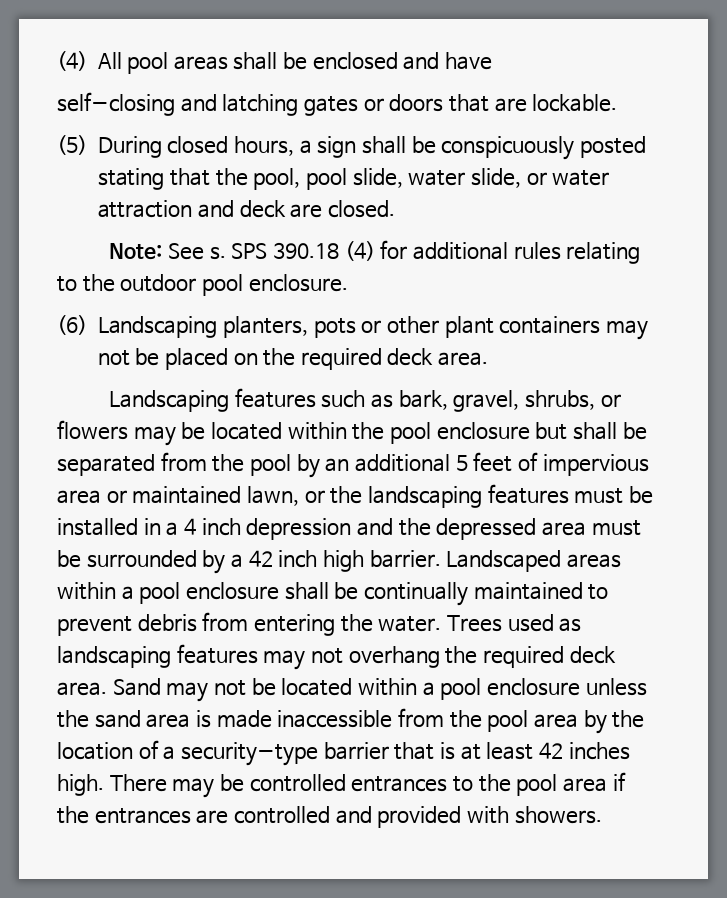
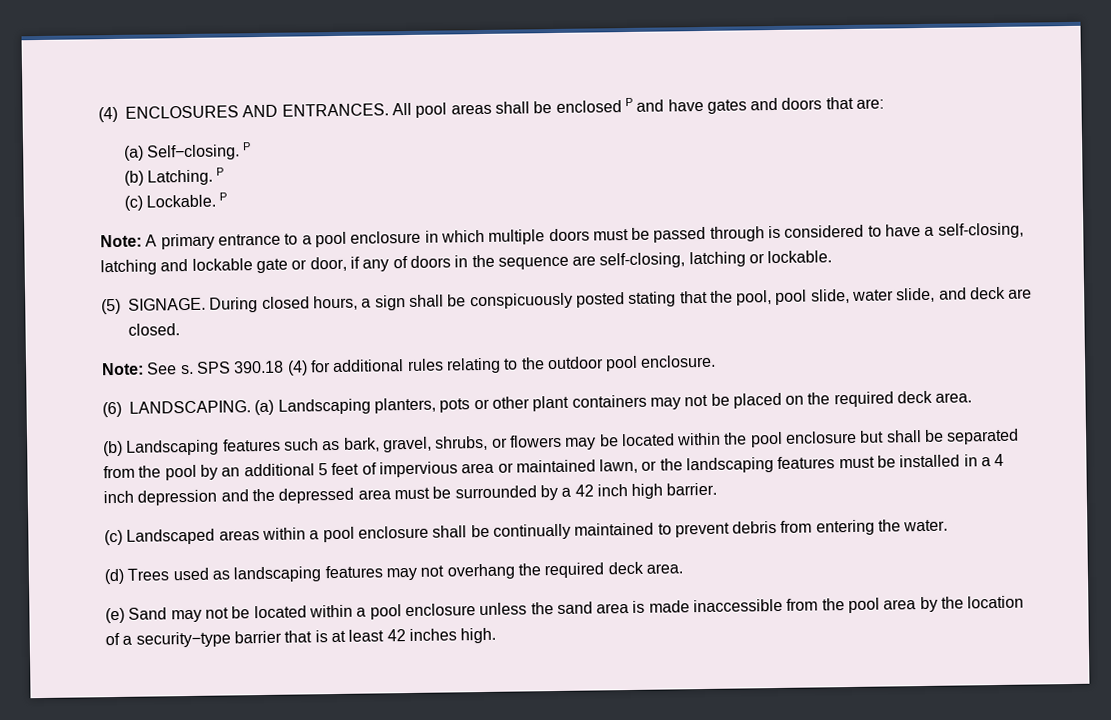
[57,51,87,71] (4) -> [98,103,389,123] (4) ENCLOSURES AND ENTRANCES.
(398, 61) none -> [624,97,633,107] P
[57,92,527,116] // self−closing and latching gates or doors that are -> [706,96,885,114] [123,142,252,161] [123,167,225,186] [123,192,228,211] [100,222,1024,250] [100,251,766,276] gates and doors that are: // (a) Self−closing. P // (b) Latching. P // (c) Lockable. P // Note: A primary entrance to a pool enclosure in which multiple doors must be passed through is considered to have a self-closing, latching and lockable gate or door, if any of doors in the sequence are self-closing, latching or
(87, 145) none -> [128,297,206,311] SIGNAGE.
[526,170,610,186] [97,200,193,218] or water attraction -> (936, 295) none
(87, 325) none -> [129,399,275,416] LANDSCAPING. (a)
(489, 359) none -> [103,440,123,457] (b)
(441, 559) none -> [104,529,123,546] // (c)
(442, 624) none -> [104,568,125,585] // (d)
(107, 689) none -> [105,607,125,624] // (e)
[109,772,626,798] [57,806,602,828] There may be controlled entrances to the pool area if the entrances are controlled and provided with showers. -> (497, 635) none

